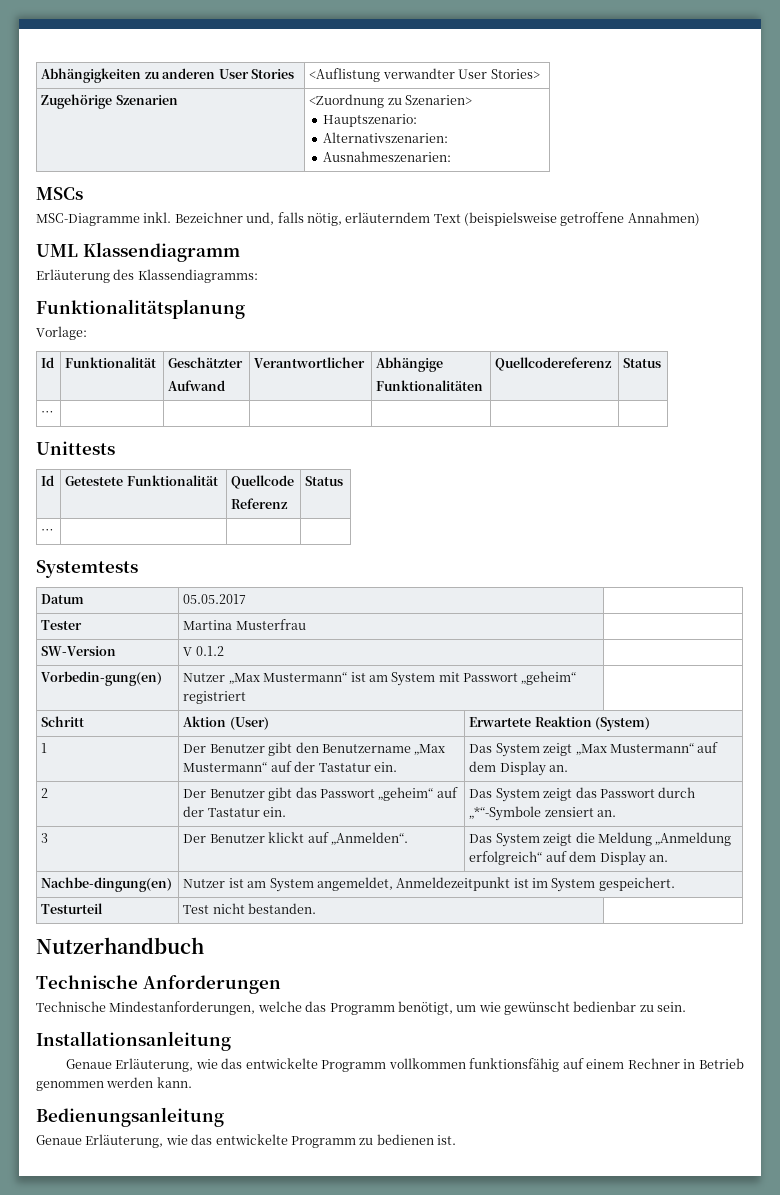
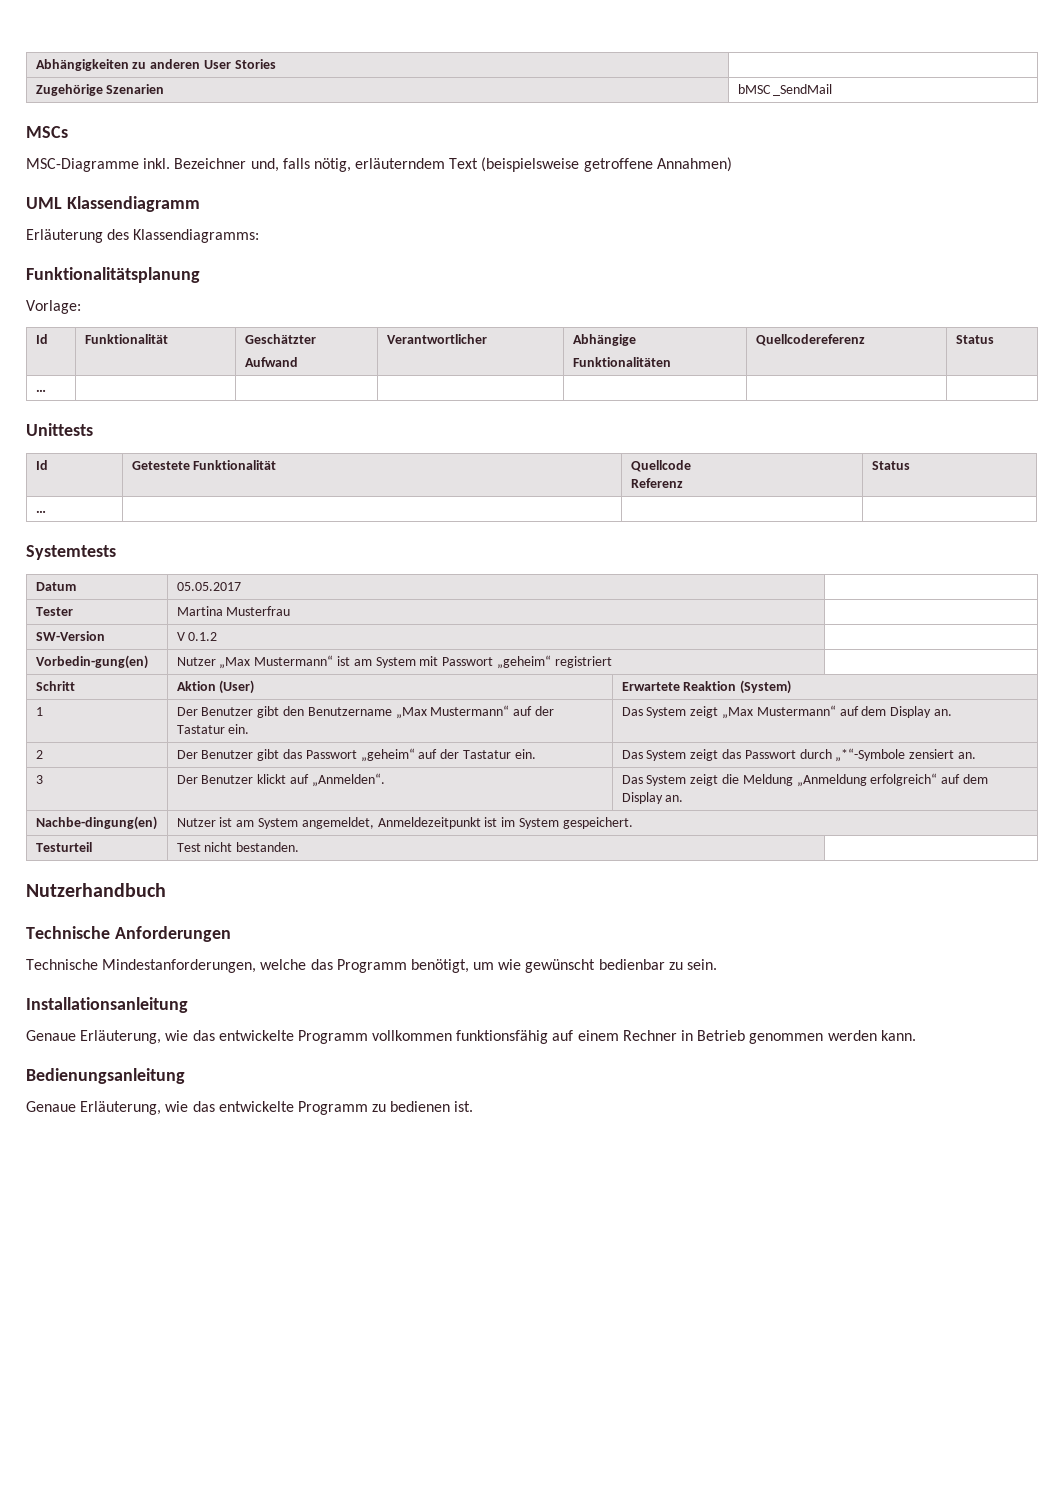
[309,68,540,82] [41,94,178,109] [309,94,473,108] [323,114,418,127] [323,132,449,143] [323,151,452,162] <Auflistung verwandter User Stories> // Zugehörige Szenarien | <Zuordnung zu Szenarien> // Hauptszenario: // Alternativszenarien: // Ausnahmeszenarien: -> [35,84,165,96] [737,84,833,96] // Zugehörige Szenarien | bMSC _SendMail

